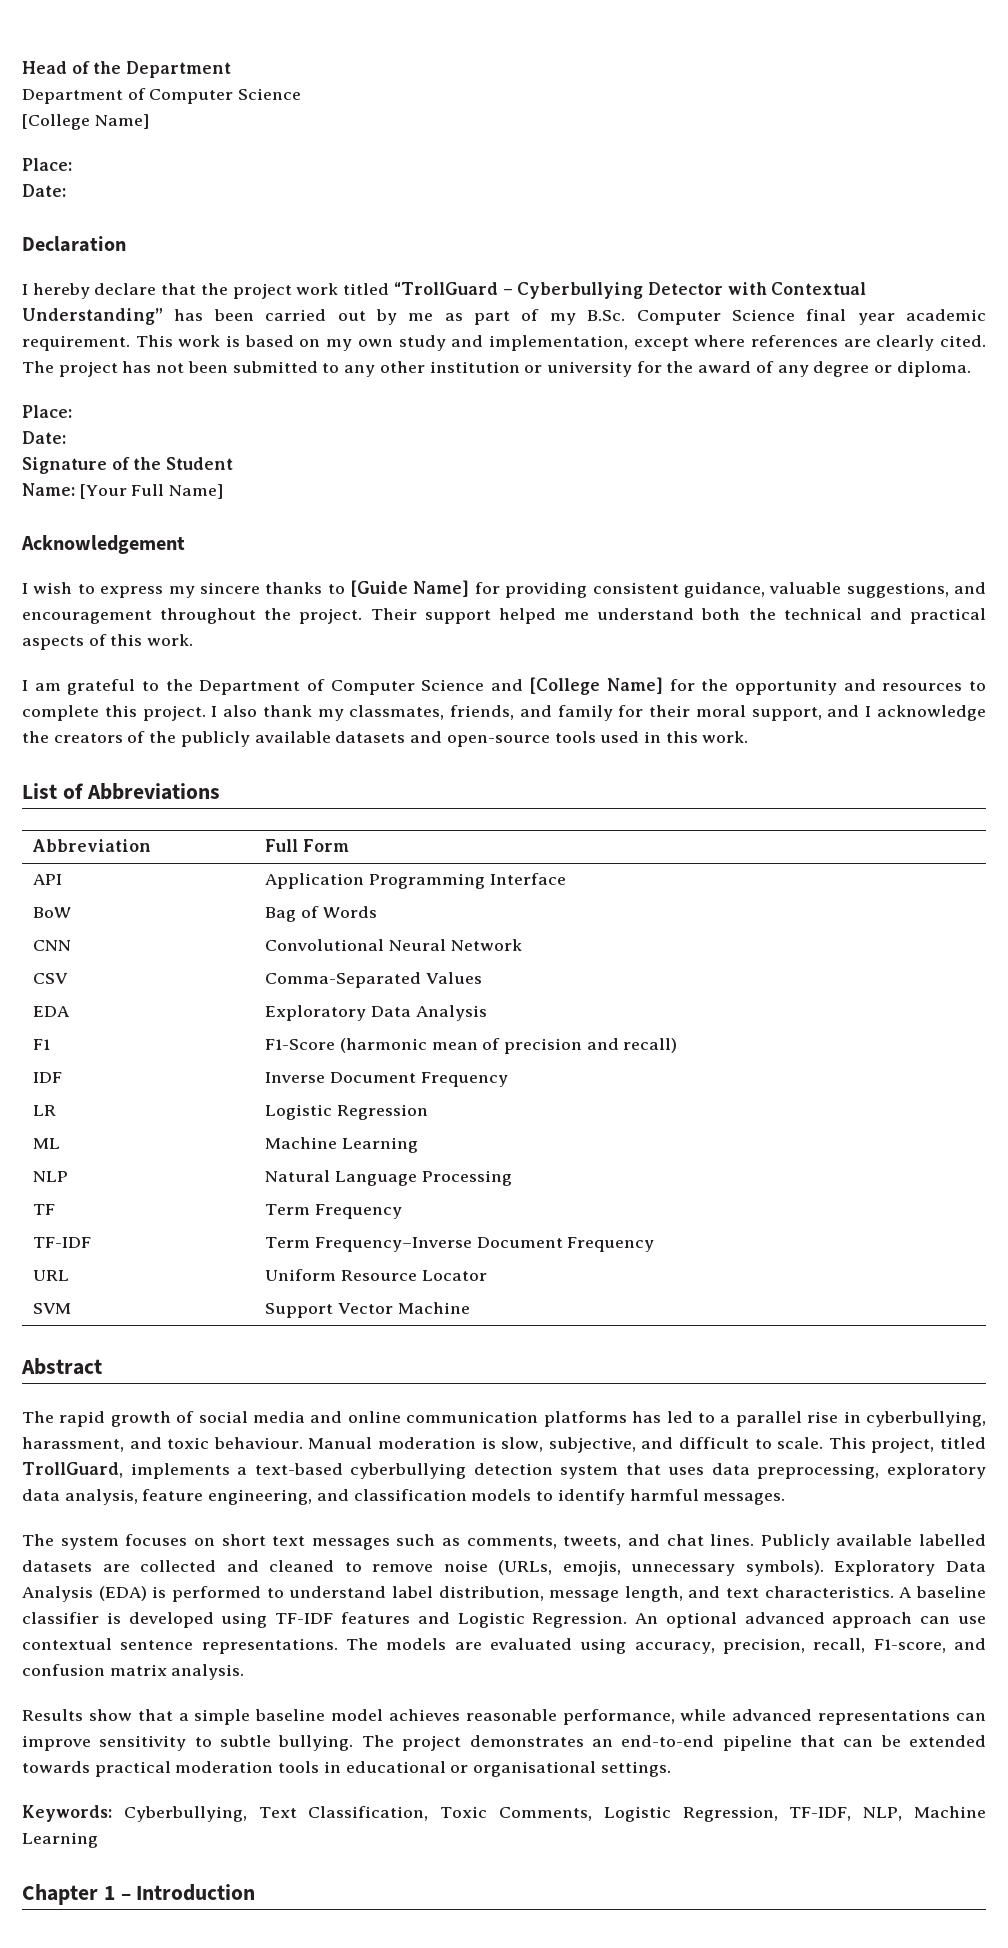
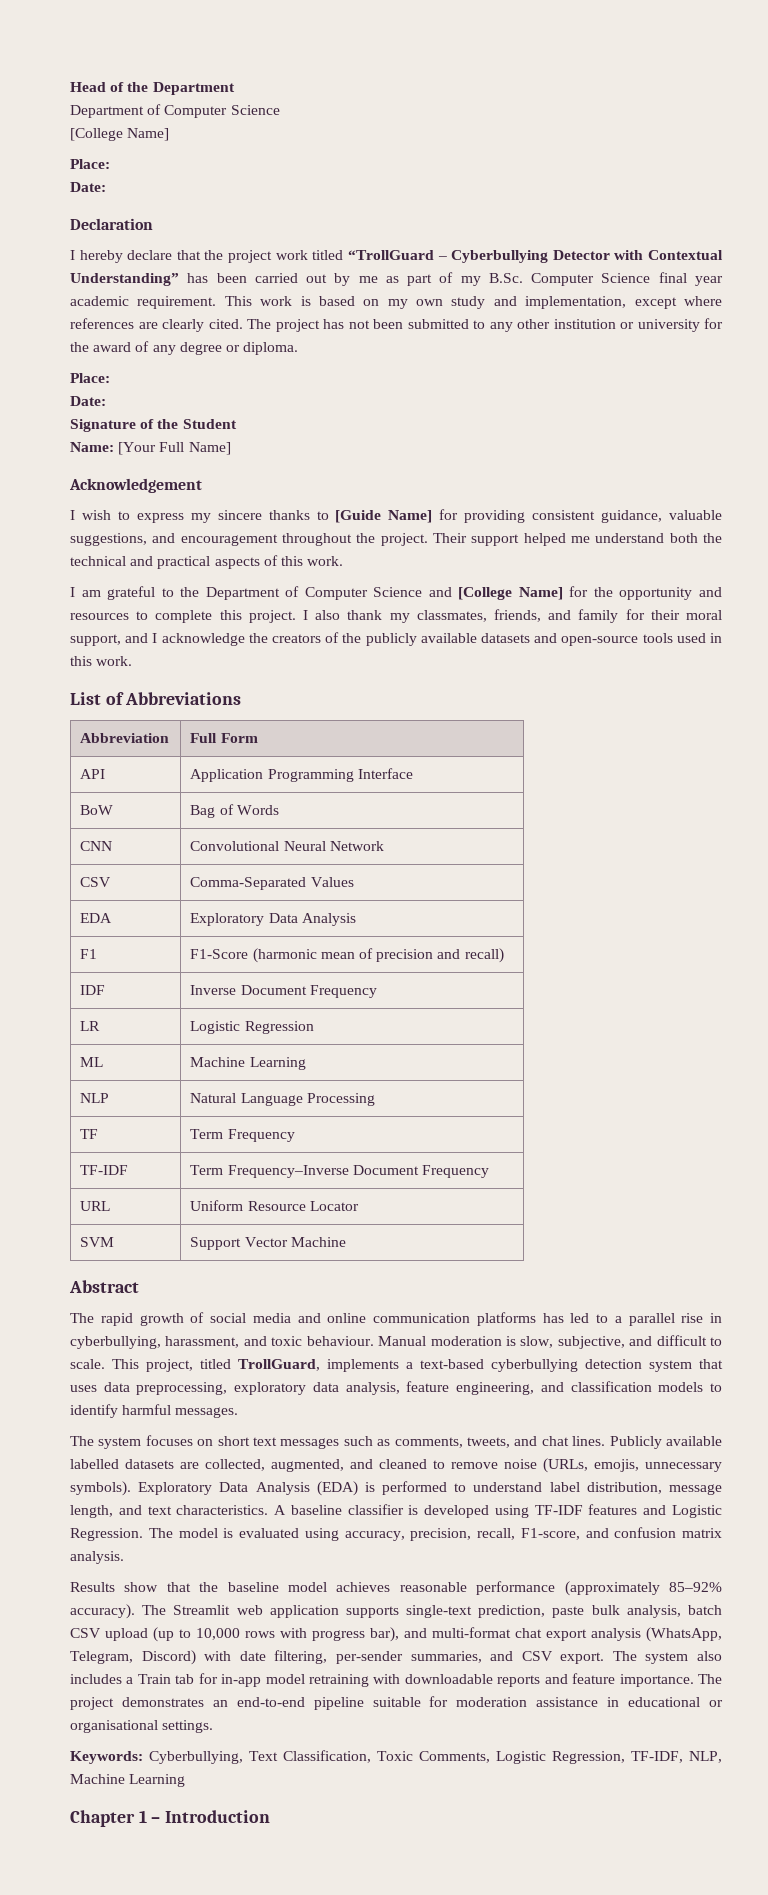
[140,1560,217,1572] collected -> [205,1459,344,1472] collected, augmented,
[635,1612,987,1628] [22,1638,482,1654] An optional advanced approach can use contextual sentence representations. The models are -> [148,1528,234,1538] The model is
[178,1709,251,1725] a simple -> [199,1582,219,1592] the
[562,1709,986,1725] [22,1735,354,1751] performance, while advanced representations can improve sensitivity to subtle bullying. -> [476,1581,722,1596] [70,1604,722,1619] [70,1627,722,1642] [70,1650,723,1665] [70,1673,694,1687] performance (approximately 85–92% accuracy). The Streamlit web application supports single-text prediction, paste bulk analysis, batch CSV upload (up to 10,000 rows with progress bar), and multi-format chat export analysis (WhatsApp, Telegram, Discord) with date filtering, per-sender summaries, and CSV export. The system also includes a Train tab for in-app model retraining with downloadable reports and feature importance.
[799,1735,987,1747] [22,1761,320,1777] that can be extended towards practical moderation tools -> [372,1696,599,1707] suitable for moderation assistance

